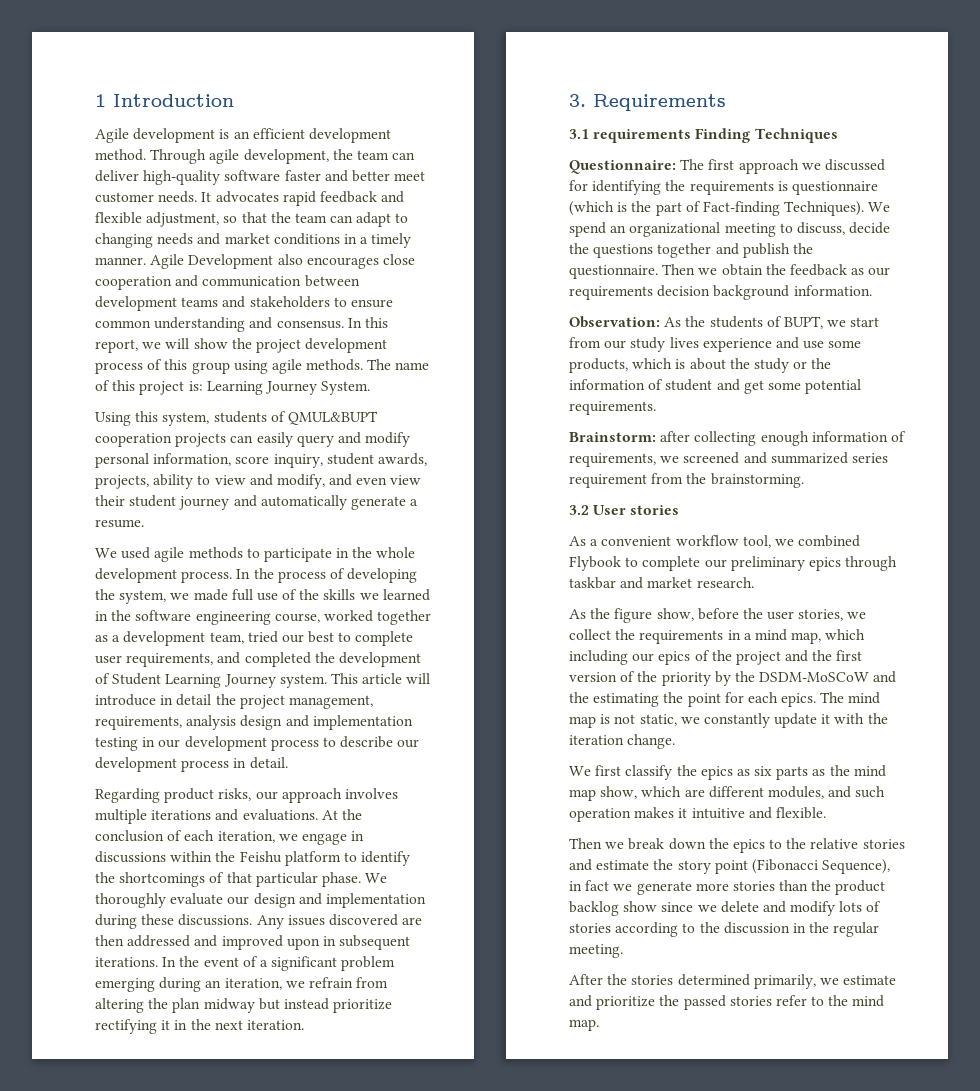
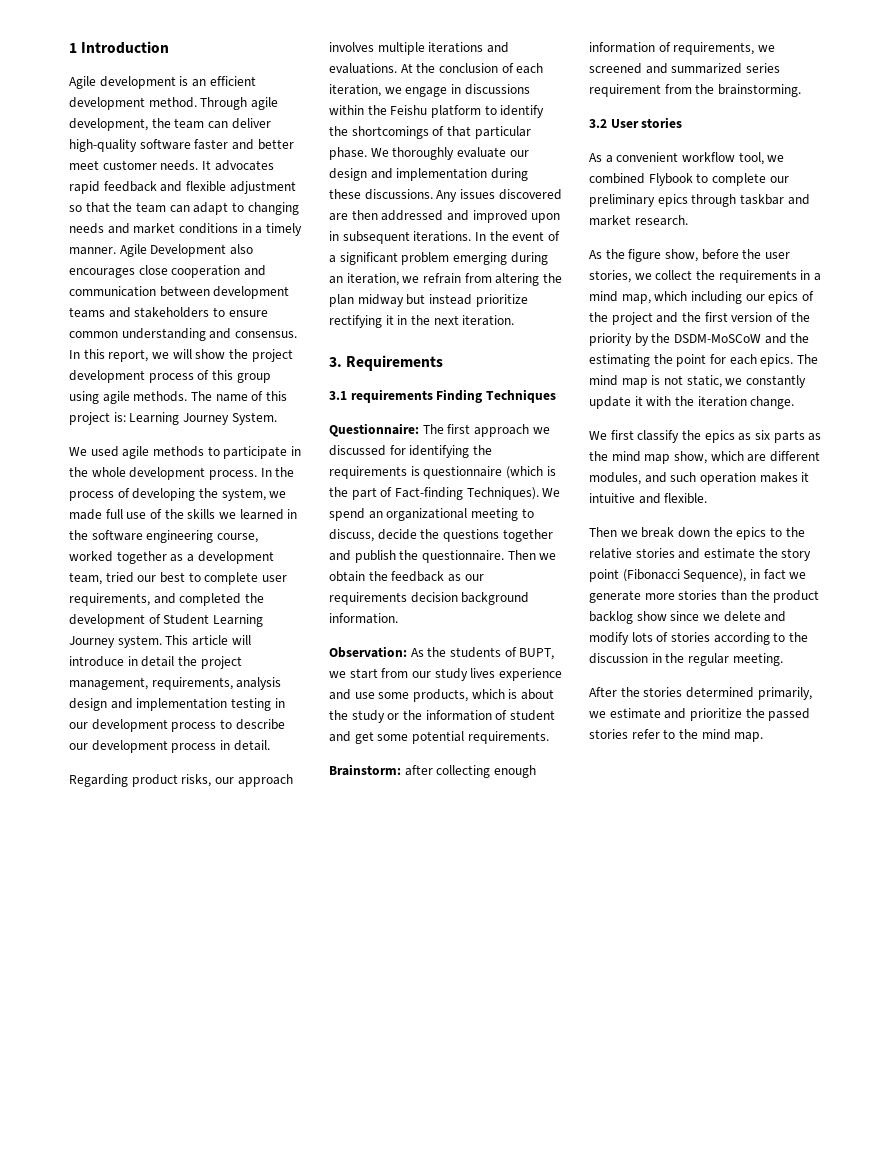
[146,212,220,227] adjustment, -> [229,181,296,194] adjustment
[95,411,378,426] [95,432,411,447] [95,453,427,468] [95,474,422,489] [95,495,419,510] [95,519,144,528] // Using this system, students of QMUL&BUPT cooperation projects can easily query and modify personal information, score inquiry, student awards, projects, ability to view and modify, and even view their student journey and automatically generate a resume. -> (277, 418) none

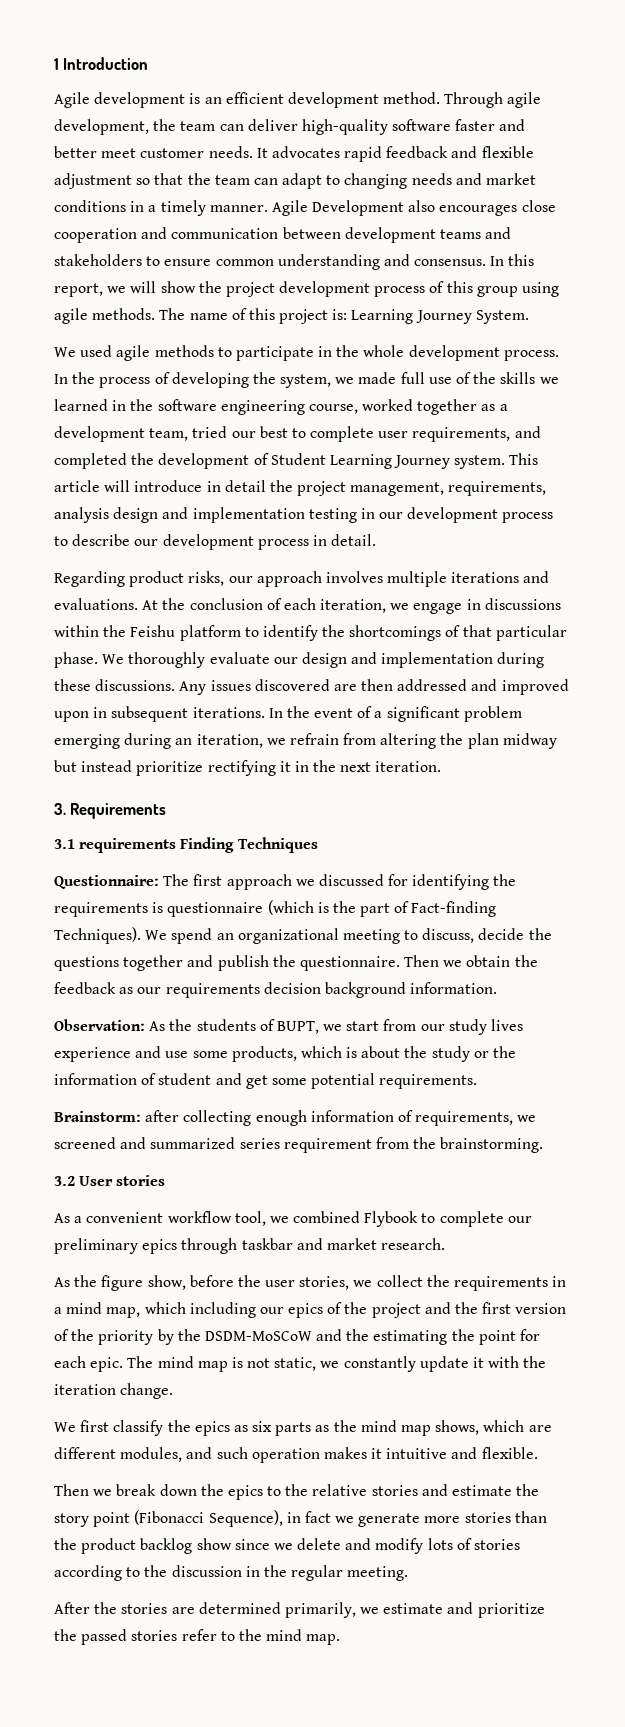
[760,354,794,367] epics. -> [90,1357,124,1372] epic.
[673,451,707,464] show, -> [435,1420,480,1435] shows,
(683, 692) none -> [171,1607,195,1614] are

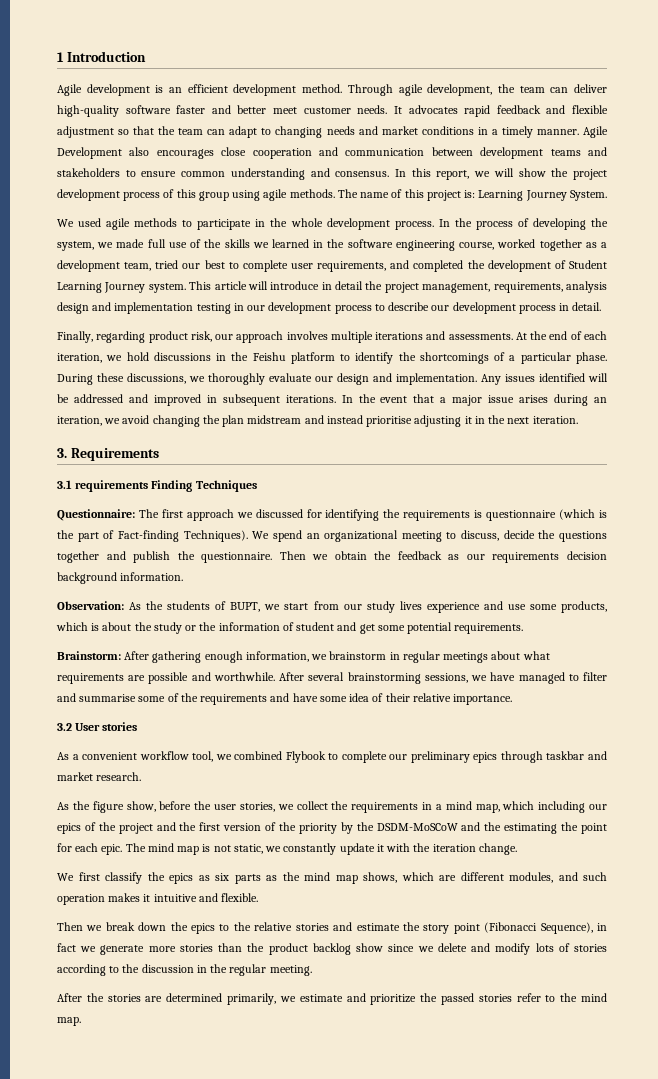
[54,571,225,587] Regarding product risks, -> [57,331,212,343] Finally, regarding product risk,
[54,598,138,610] evaluations. -> [448,333,513,340] assessments.
[189,598,263,610] conclusion -> [549,331,568,340] end
[413,598,561,614] [54,625,99,637] engage in discussions within -> [126,352,227,361] hold discussions in
[462,625,492,637] that -> [509,355,516,361] a
[102,654,125,664] We -> [57,373,205,385] During these discussions, we
[381,652,545,668] [54,679,394,695] implementation during these discussions. Any issues discovered are then -> [396,373,608,385] [57,394,69,403] implementation. Any issues identified will be
[54,711,89,722] upon -> (201, 400) none
[357,706,522,722] [54,733,557,749] [54,760,276,776] of a significant problem emerging during an iteration, we refrain from altering the plan midway but instead prioritize rectifying -> [413,394,607,406] [57,415,462,427] that a major issue arises during an iteration, we avoid changing the plan midstream and instead prioritise adjusting
[145,1110,537,1126] [54,1137,544,1153] after collecting enough information of requirements, we screened and summarized series requirement from the brainstorming. -> [124,651,550,663] [57,672,607,684] [57,693,513,705] After gathering enough information, we brainstorm in regular meetings about what requirements are possible and worthwhile. After several brainstorming sessions, we have managed to filter and summarise some of the requirements and have some idea of their relative importance.

